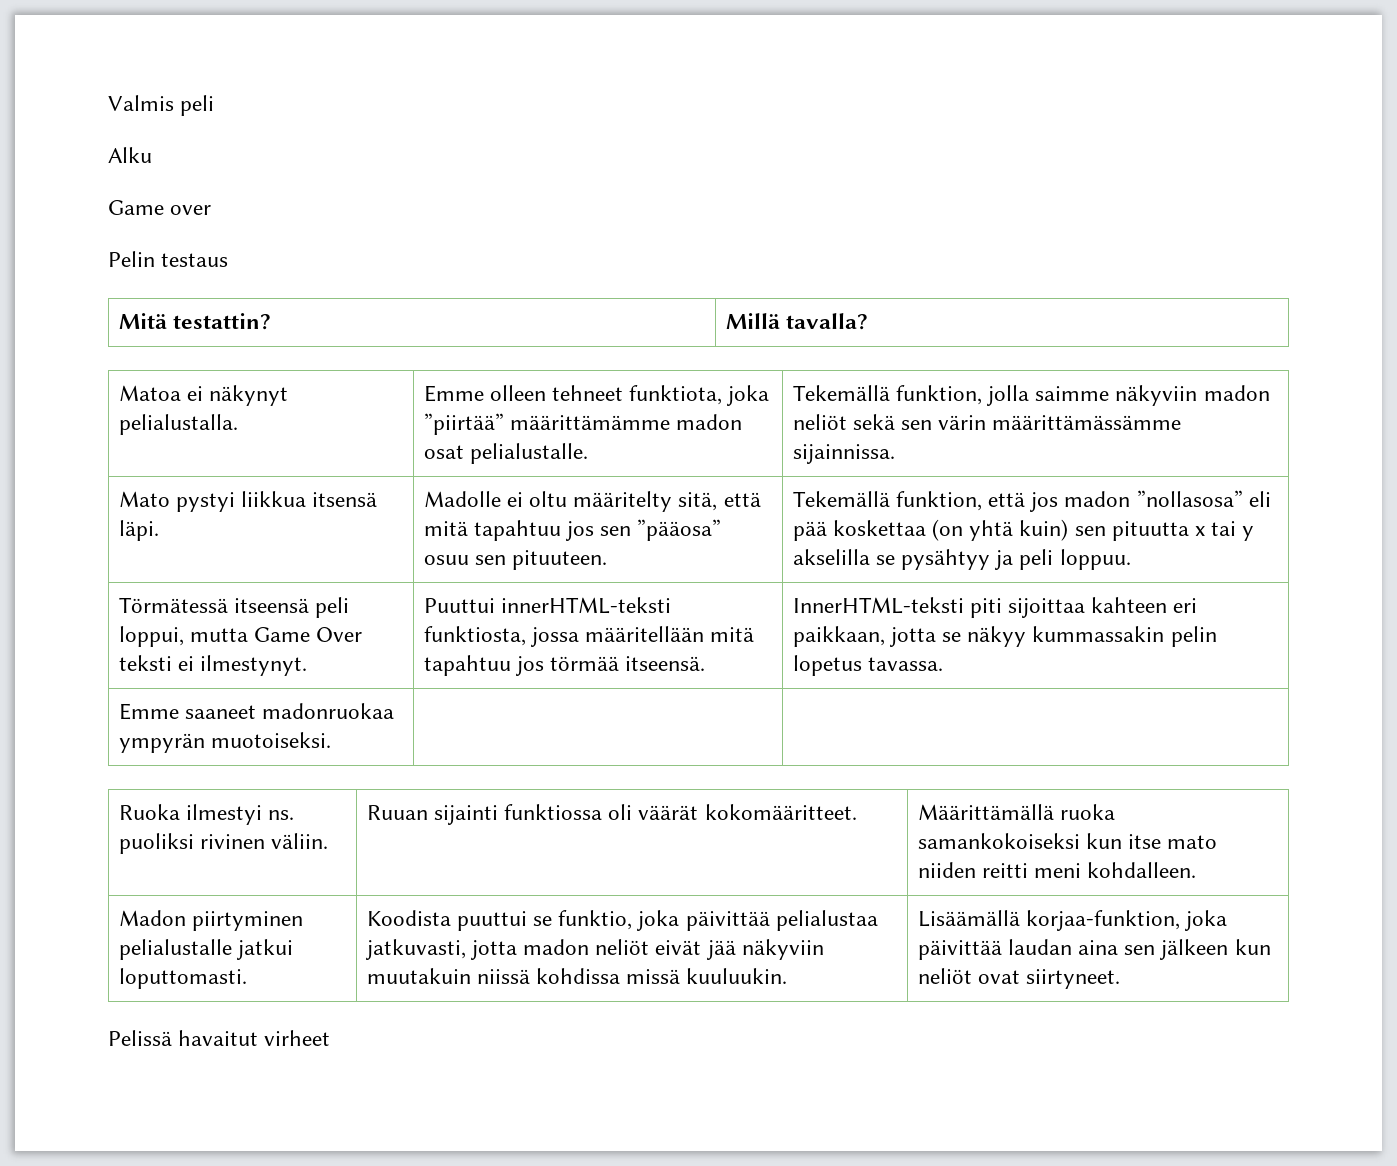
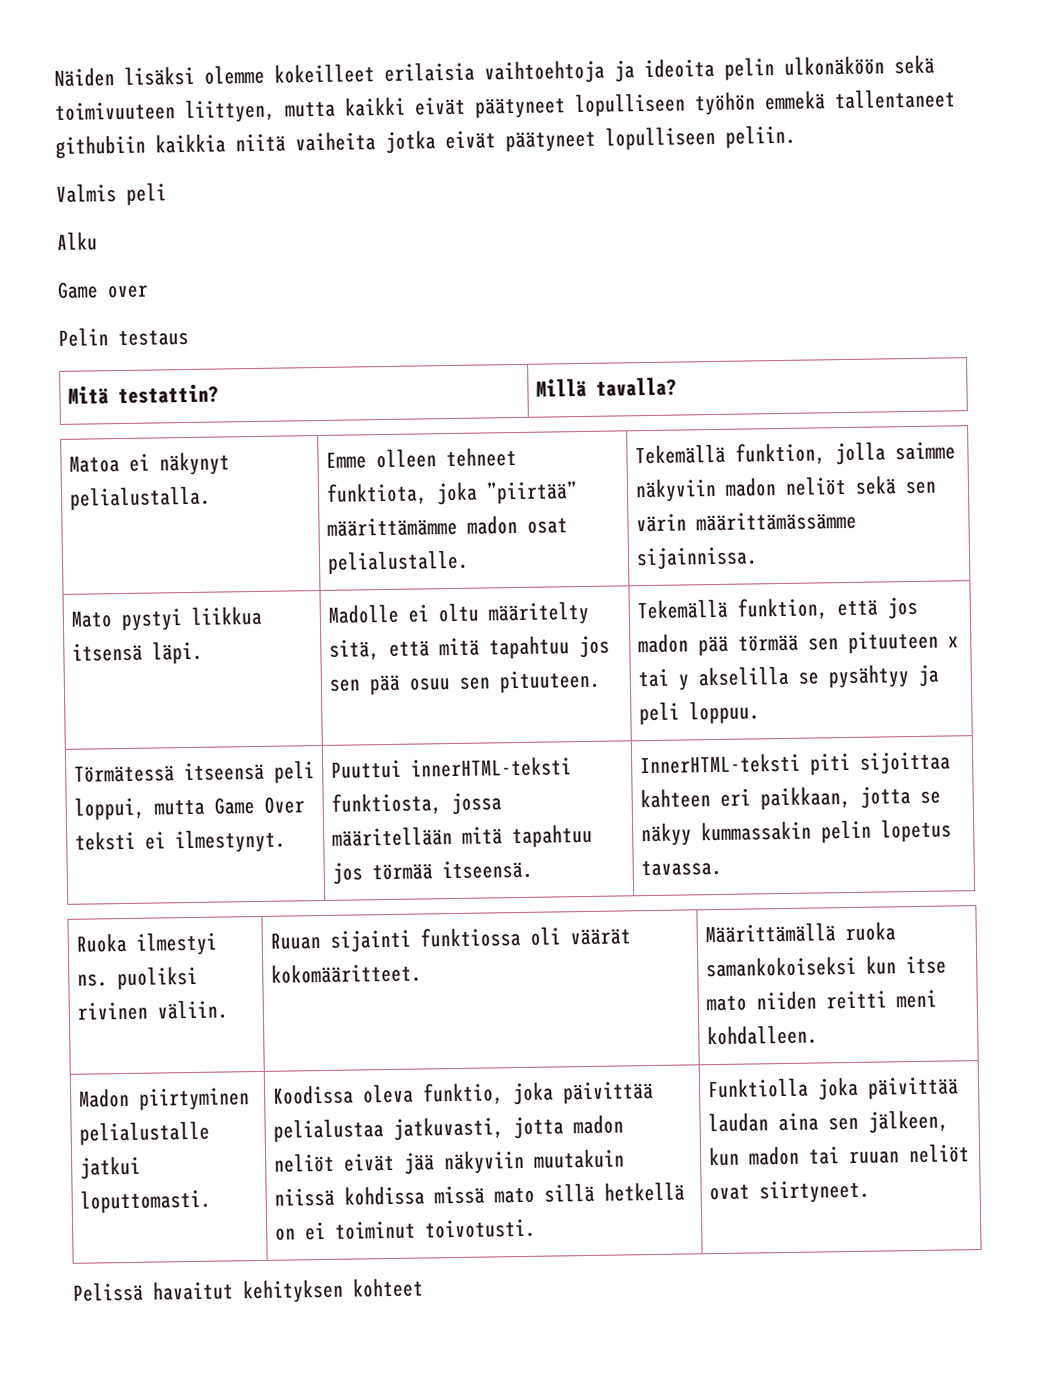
(108, 103) none -> [54,54,935,87] [55,88,956,123] [55,124,796,159] Näiden lisäksi olemme kokeilleet erilaisia vaihtoehtoja ja ideoita pelin ulkonäköön sekä toimivuuteen liittyen, mutta kaikki eivät päätyneet lopulliseen työhön emmekä tallentaneet githubiin kaikkia niitä vaiheita jotka eivät päätyneet lopulliseen peliin. //
[637,519,722,541] ”pääosa” -> [368,674,401,696] pää
[1136,490,1271,507] [792,519,1189,541] ”nollasosa” eli pää koskettaa (on yhtä kuin) sen pituutta -> [697,630,939,657] pää törmää sen pituuteen
[118,703,394,720] [118,732,331,753] // Emme saaneet madonruokaa ympyrän muotoiseksi. | | -> (722, 868) none
[366,910,552,931] Koodista puuttui se -> [271,1083,414,1105] Koodissa oleva
[686,968,788,984] [917,910,1180,931] kuuluukin. | Lisäämällä korjaa-funktion, -> [493,1181,685,1204] [274,1218,536,1241] [706,1077,809,1099] mato sillä hetkellä on ei toiminut toivotusti. | Funktiolla
[1160,939,1271,960] jälkeen kun -> [867,1109,949,1134] [707,1145,900,1167] jälkeen, kun madon tai ruuan
[264,1030,331,1046] virheet -> [242,1277,424,1304] kehityksen kohteet

